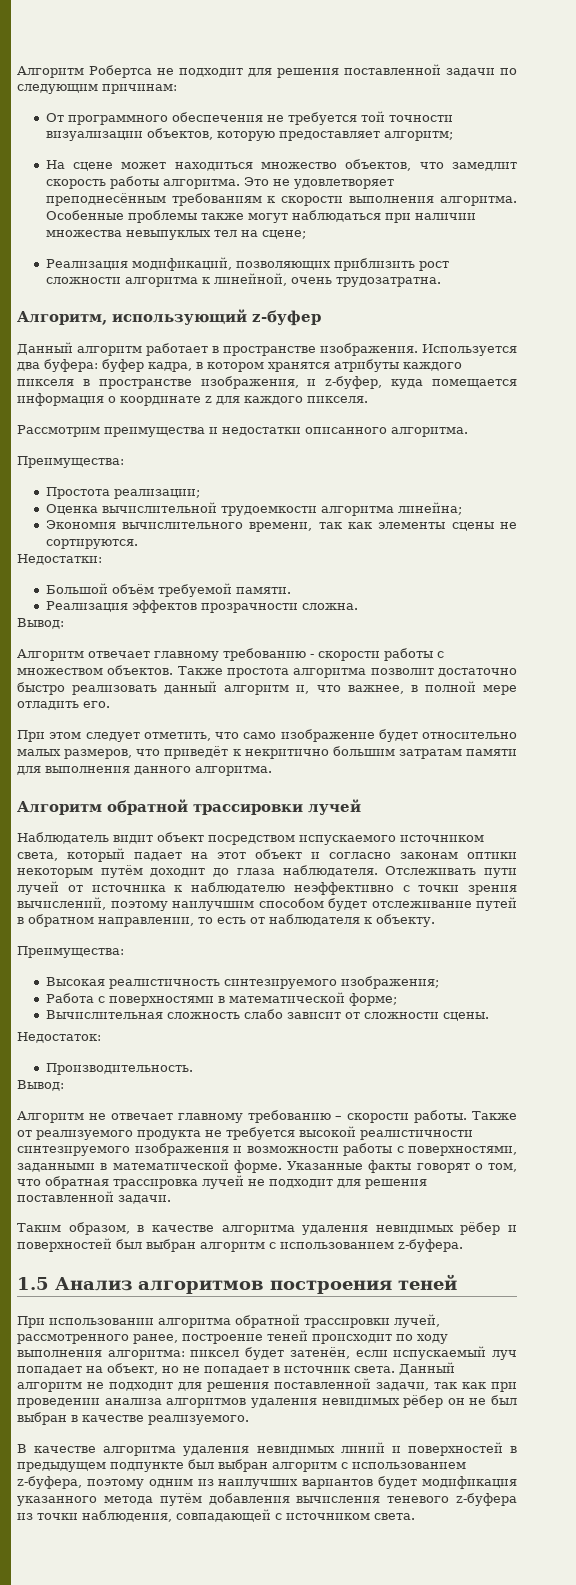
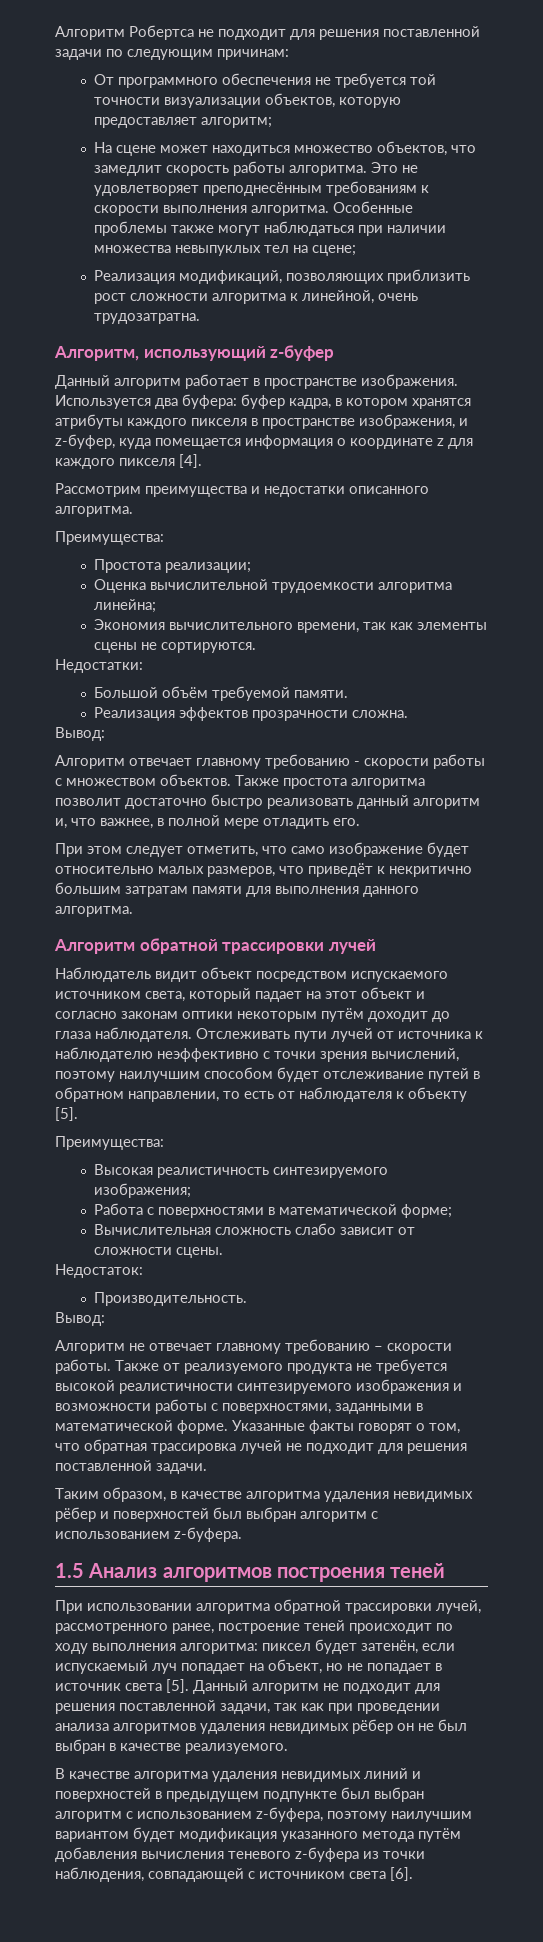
[307,396,368,403] пикселя. -> [119,454,202,468] пикселя [4].
[376,914,435,927] объекту. -> [408,1087,467,1102] [55,1107,78,1121] объекту [5].
[354,1366,395,1373] света. -> [125,1679,189,1693] света [5].
[148,1479,374,1489] одним из наилучших вариантов -> [391,1811,472,1822] [55,1831,129,1842] наилучшим вариантом
[374,1513,415,1520] света. -> [349,1867,413,1881] света [6].

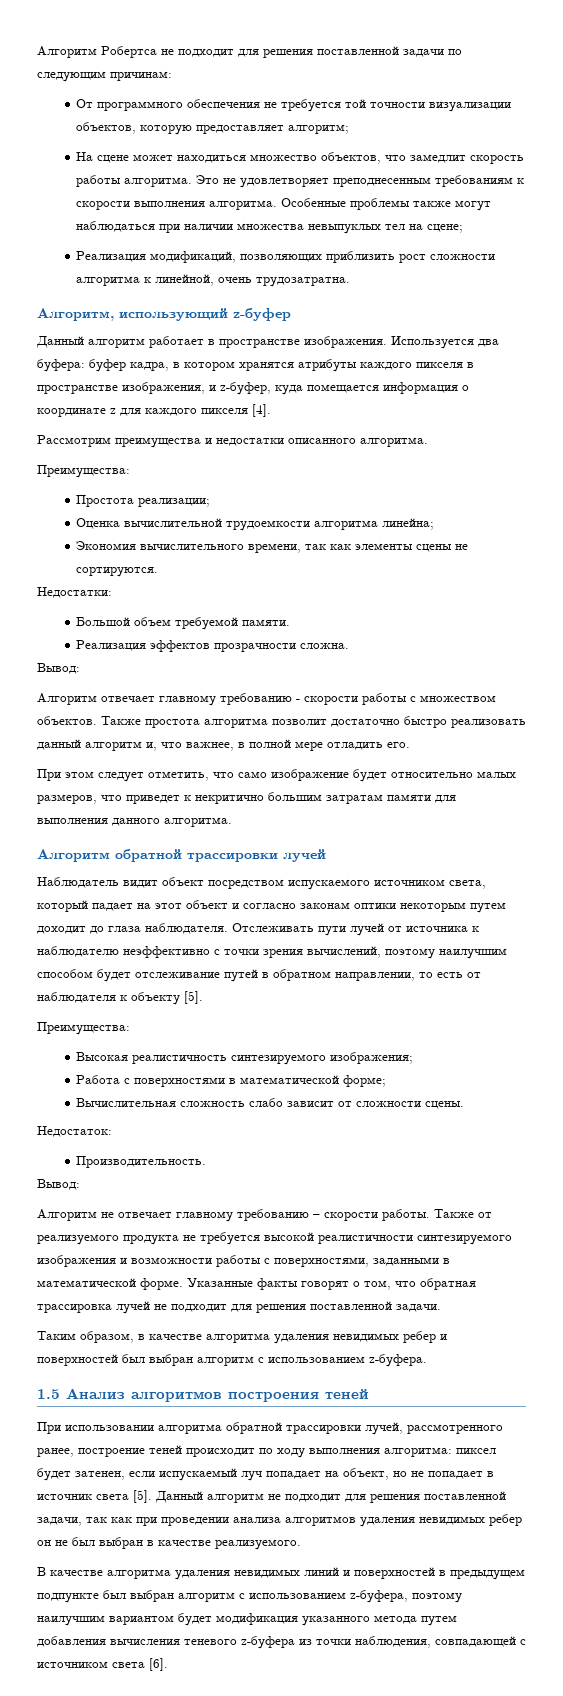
[203,182,323,196] преподнесённым -> [333,177,432,187] преподнесенным
[162,686,209,698] объём -> [134,617,172,626] объем
[308,863,373,877] приведёт -> [126,795,180,804] приведет
[321,1008,364,1022] путём -> [470,902,506,913] путем
[55,1507,96,1522] рёбер -> [403,1331,436,1343] ребер
[361,1640,418,1654] затенён, -> [75,1471,125,1480] затенен,
[352,1719,393,1734] рёбер -> [489,1514,522,1526] ребер
[418,1828,461,1842] путём -> [421,1615,457,1626] путем

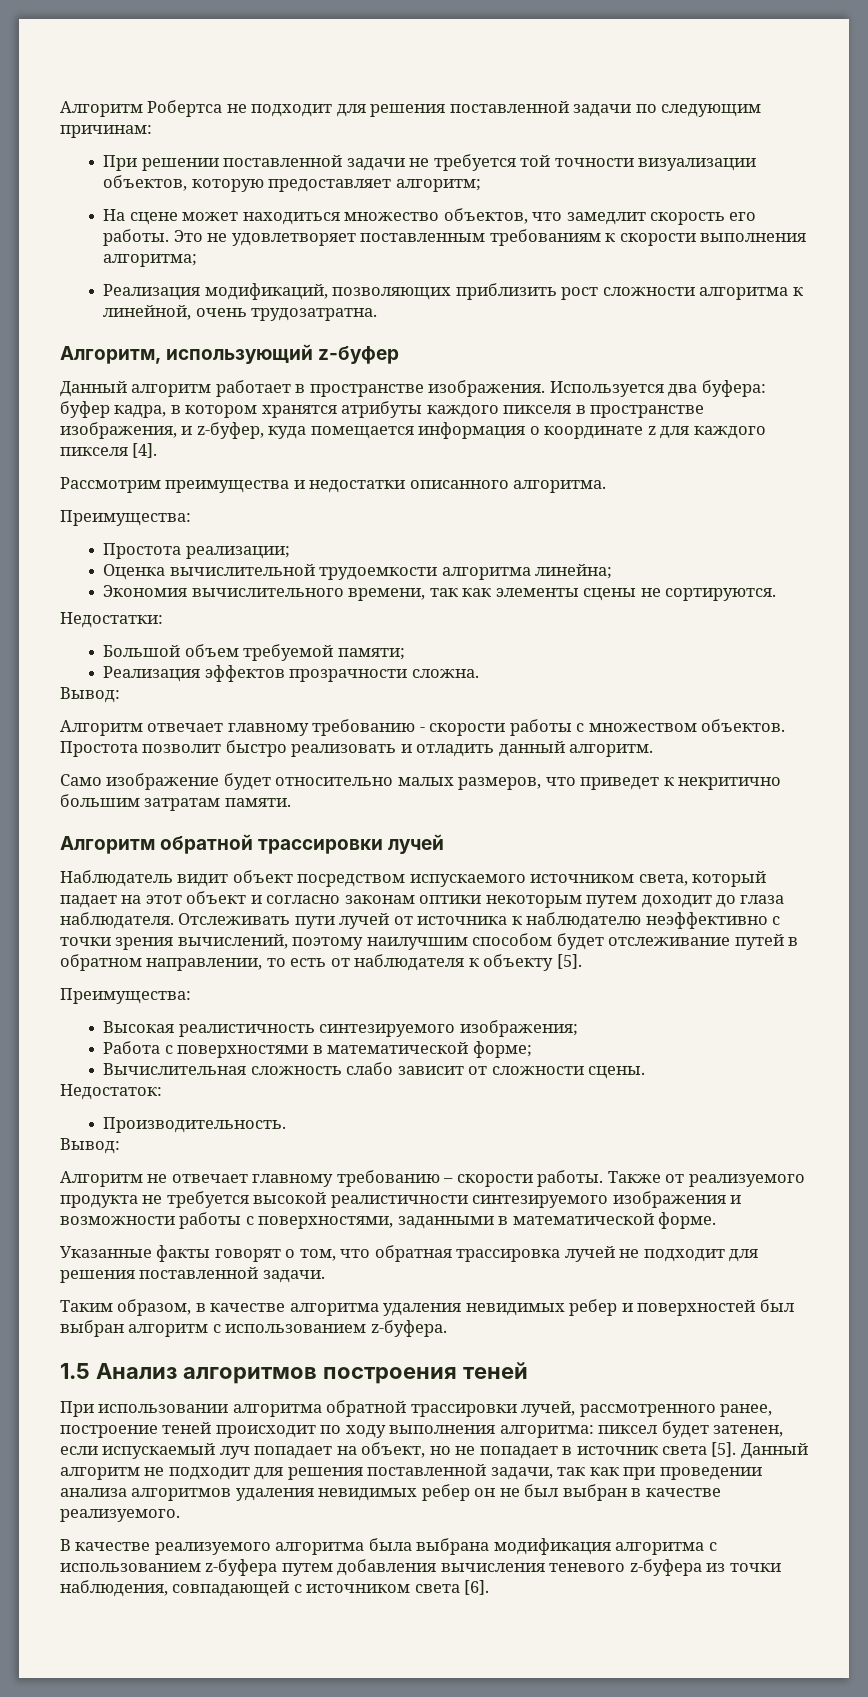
[76,99,261,111] От программного обеспечения -> [103,155,405,171] При решении поставленной задачи
[76,175,193,187] работы алгоритма. -> [729,212,757,221] [103,229,170,246] его работы.
[333,177,432,187] преподнесенным -> [360,233,486,242] поставленным
[209,198,492,211] [76,221,464,234] алгоритма. Особенные проблемы также могут наблюдаться при наличии множества невыпуклых тел на сцене; -> [103,254,198,267] алгоритма;
[242,619,291,626] памяти. -> [337,648,405,660] памяти;
[101,716,526,728] [37,739,410,751] [37,769,267,782] Также простота алгоритма позволит достаточно быстро реализовать данный алгоритм и, что важнее, в полной мере отладить его. // При этом следует отметить, что само -> [60,740,654,757] [60,774,102,786] Простота позволит быстро реализовать и отладить данный алгоритм. // Само
[387,794,456,803] [37,817,232,827] памяти для выполнения данного алгоритма. -> [224,798,291,807] памяти.
(183, 1284) none -> (717, 1220) //
[107,1567,525,1580] [37,1590,462,1603] [37,1613,417,1626] алгоритма удаления невидимых линий и поверхностей в предыдущем подпункте был выбран алгоритм с использованием z-буфера, поэтому наилучшим вариантом будет модификация указанного метода -> [154,1538,717,1555] [60,1559,278,1576] реализуемого алгоритма была выбрана модификация алгоритма с использованием z-буфера

